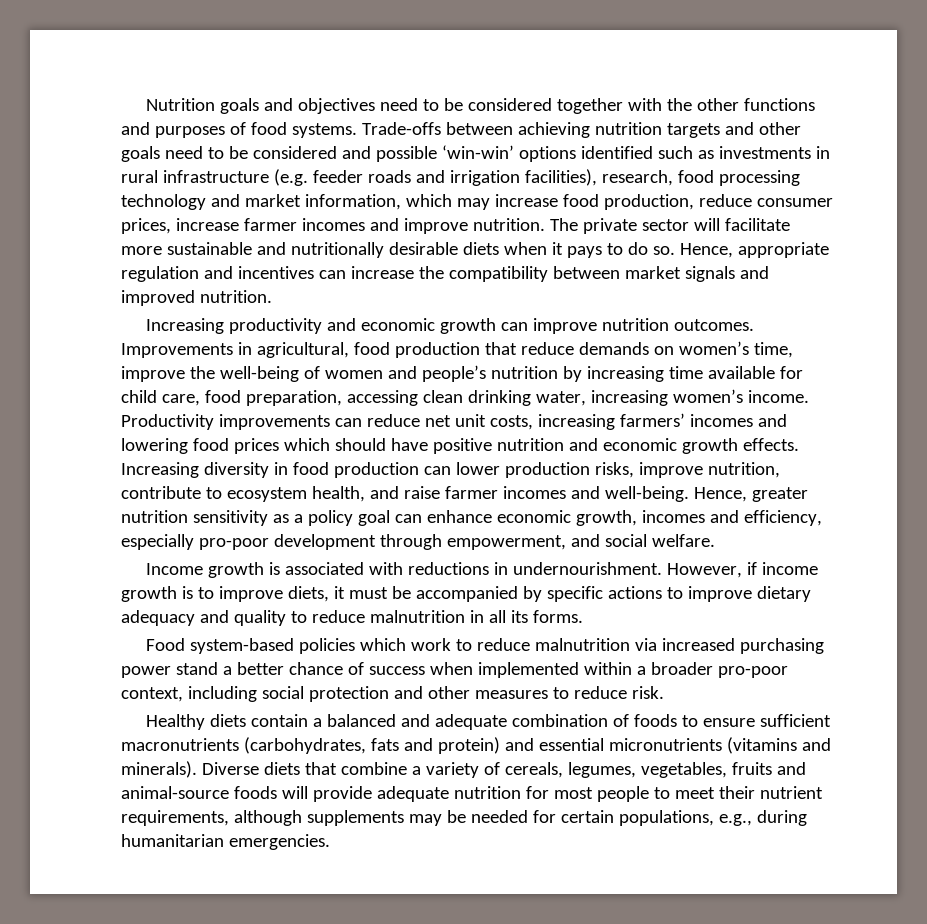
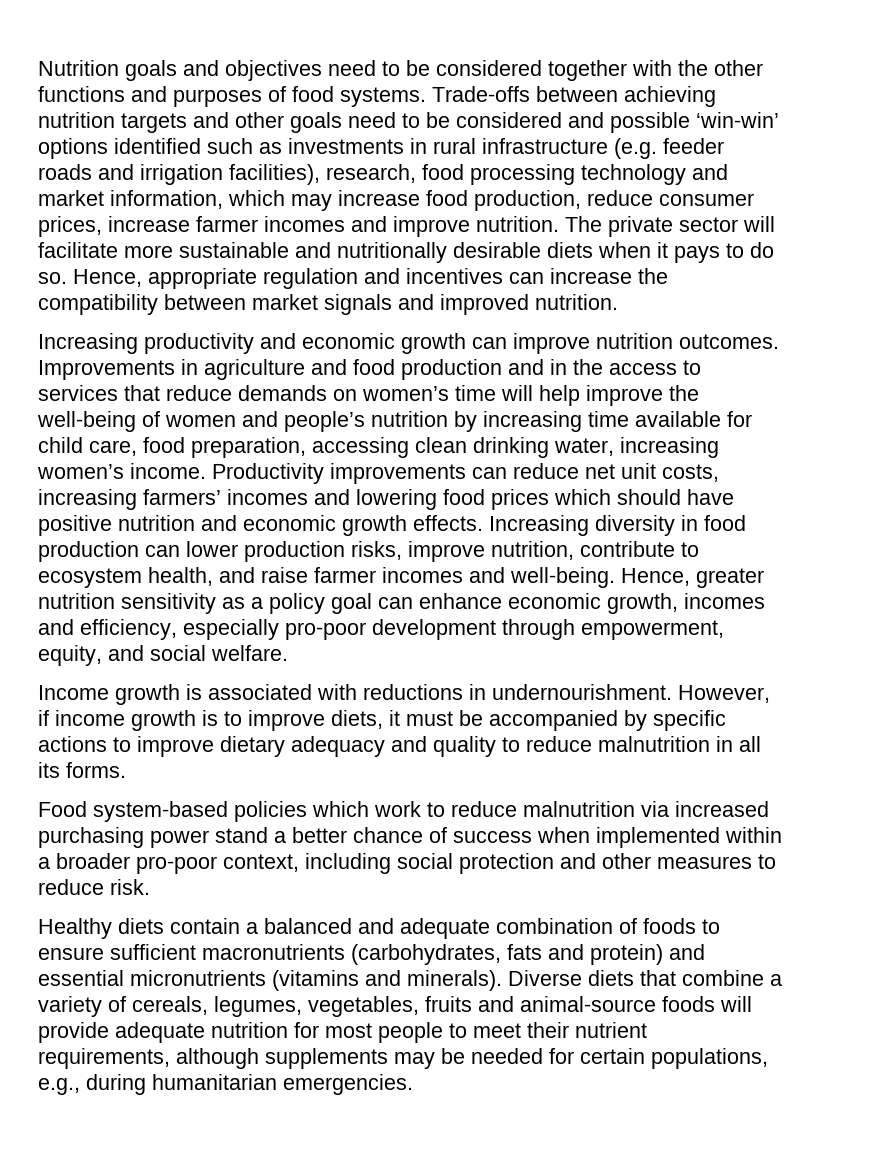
[256,342,480,358] agricultural, food production -> [204,359,701,380] [38,385,118,401] agriculture and food production and in the access to services
[753,342,793,358] time, -> [455,385,580,406] time will help
(566, 542) none -> [38,645,102,666] equity,

